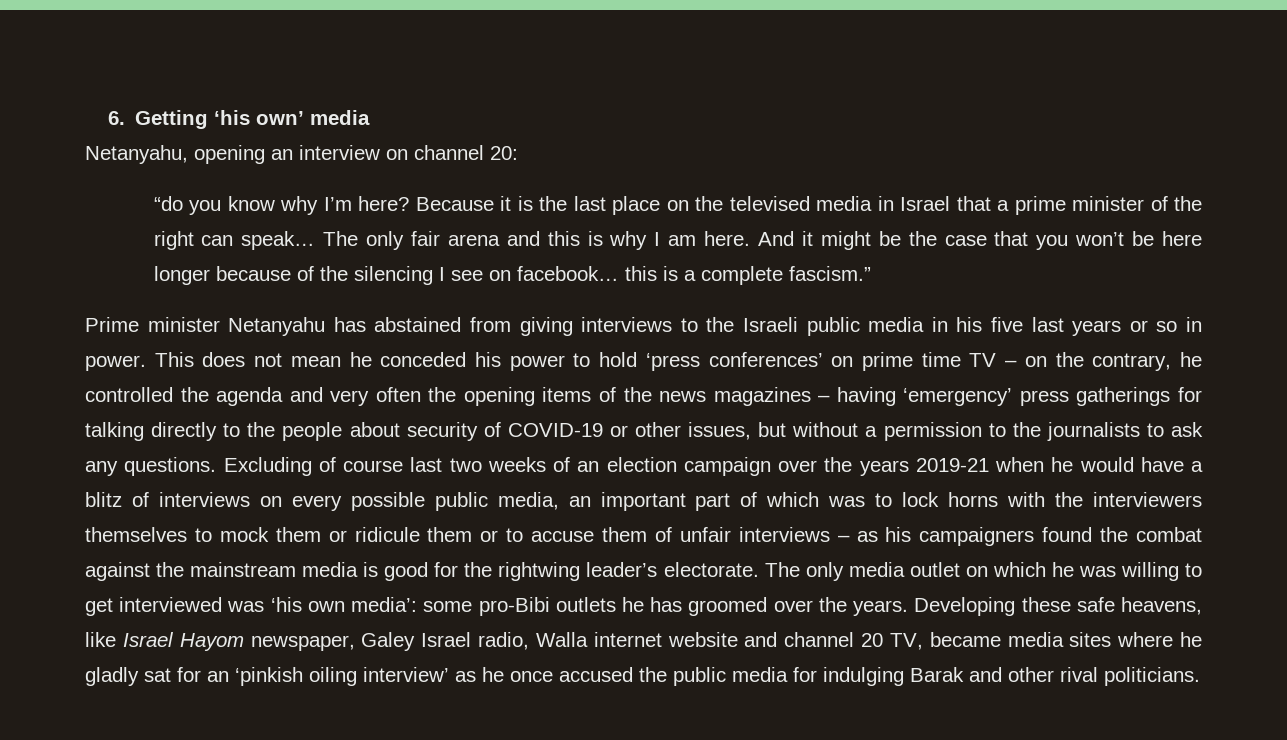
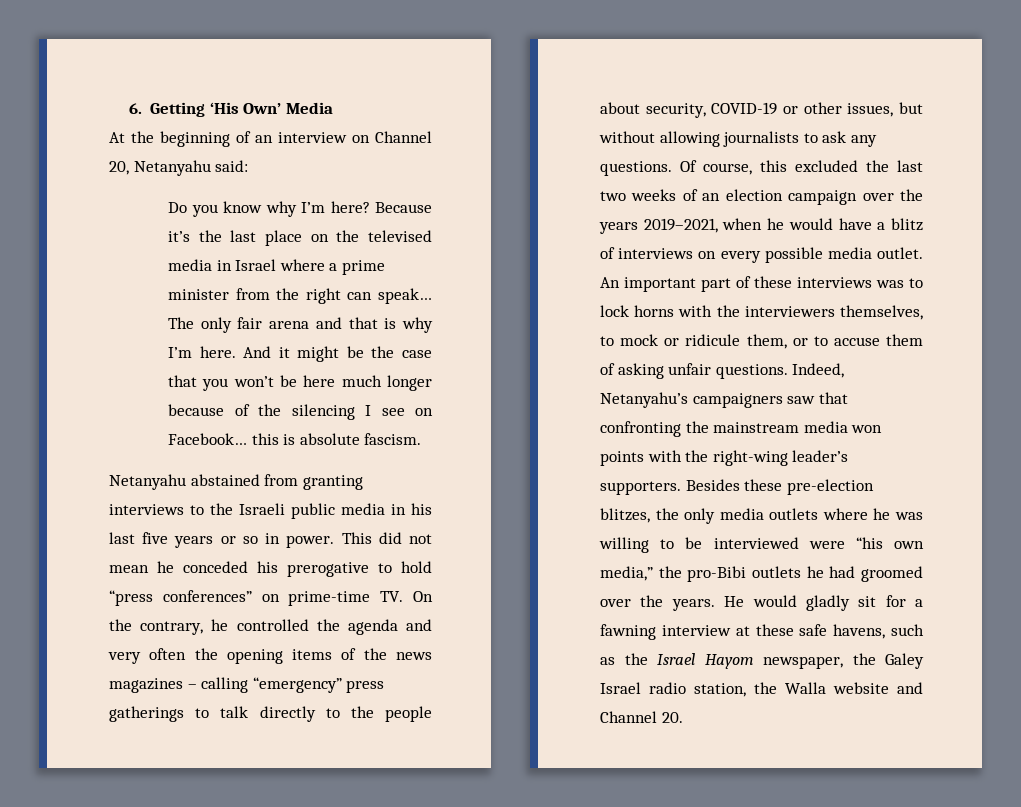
[214,110,371,125] [85,145,518,164] [153,196,183,211] ‘his own’ media // Netanyahu, opening an interview on channel 20: // “do -> [209,102,333,114] [109,131,432,147] [109,160,249,176] [168,202,188,213] ‘His Own’ Media // At the beginning of an interview on Channel 20, Netanyahu said: // Do
[500,196,533,211] it is -> [168,231,191,242] it’s
[956,196,991,211] that -> [279,259,325,271] where
[1150,196,1168,211] of -> [235,288,270,300] from
[547,231,580,246] this -> [348,317,378,329] that
[654,232,697,246] I am -> [168,347,193,358] I’m
(1202, 238) none -> [341,375,382,387] much
[516,266,871,285] [85,317,366,336] facebook… this is a complete fascism.” // Prime minister Netanyahu has -> [168,433,422,445] [109,474,186,490] Facebook… this is absolute fascism. // Netanyahu
[519,317,573,336] giving -> [302,475,363,490] granting
[991,317,1064,332] five last -> [109,532,169,544] last five
[202,352,246,367] does -> [378,532,402,544] did
[509,355,565,371] power -> [287,562,369,577] prerogative
[645,352,1047,371] ‘press conferences’ on prime time TV – on -> [109,590,434,606] “press conferences” on prime-time TV. On
[836,387,1202,406] [85,422,144,441] having ‘emergency’ press gatherings for talking -> [201,677,385,693] [109,706,249,722] calling “emergency” press gatherings to talk
[406,422,501,441] security of -> [645,103,706,118] security,
[865,422,1041,441] a permission to the -> [659,131,720,147] allowing
[223,457,403,476] Excluding of course -> [680,160,889,175] Of course, this excluded the
[915,458,989,472] 2019-21 -> [643,218,718,233] 2019–2021,
[434,492,591,511] public media, an -> [827,247,923,259] [600,277,620,288] media outlet. An
[766,492,820,507] which -> [754,276,872,288] these interviews
[85,527,187,542] themselves -> [840,305,923,320] themselves,
[275,527,321,542] them -> (659, 340) none
[427,527,473,542] them -> [746,334,787,349] them,
[679,527,1202,546] [85,562,1202,581] [85,597,473,616] unfair interviews – as his campaigners found the combat against the mainstream media is good for the rightwing leader’s electorate. The only media outlet on which he was willing to get interviewed was ‘his own media’: some -> [617,363,845,379] [600,392,848,408] [600,421,883,437] [600,450,849,466] [600,479,874,495] [600,508,923,524] [599,537,924,553] [600,566,682,581] asking unfair questions. Indeed, Netanyahu’s campaigners saw that confronting the mainstream media won points with the right-wing leader’s supporters. Besides these pre-election blitzes, the only media outlets where he was willing to be interviewed were “his own media,” the
[650,597,683,612] has -> [829,566,856,578] had
[914,597,1202,616] [85,632,116,647] Developing these safe heavens, like -> [724,595,923,611] [600,624,924,640] [600,653,648,665] He would gladly sit for a fawning interview at these safe havens, such as the
(355, 643) none -> [852,653,876,665] the
[477,632,1202,650] [85,667,1200,686] radio, Walla internet website and channel 20 TV, became media sites where he gladly sat for an ‘pinkish oiling interview’ as he once accused the public media for indulging Barak and other rival politicians. -> [649,682,923,697] [600,711,683,723] radio station, the Walla website and Channel 20.

